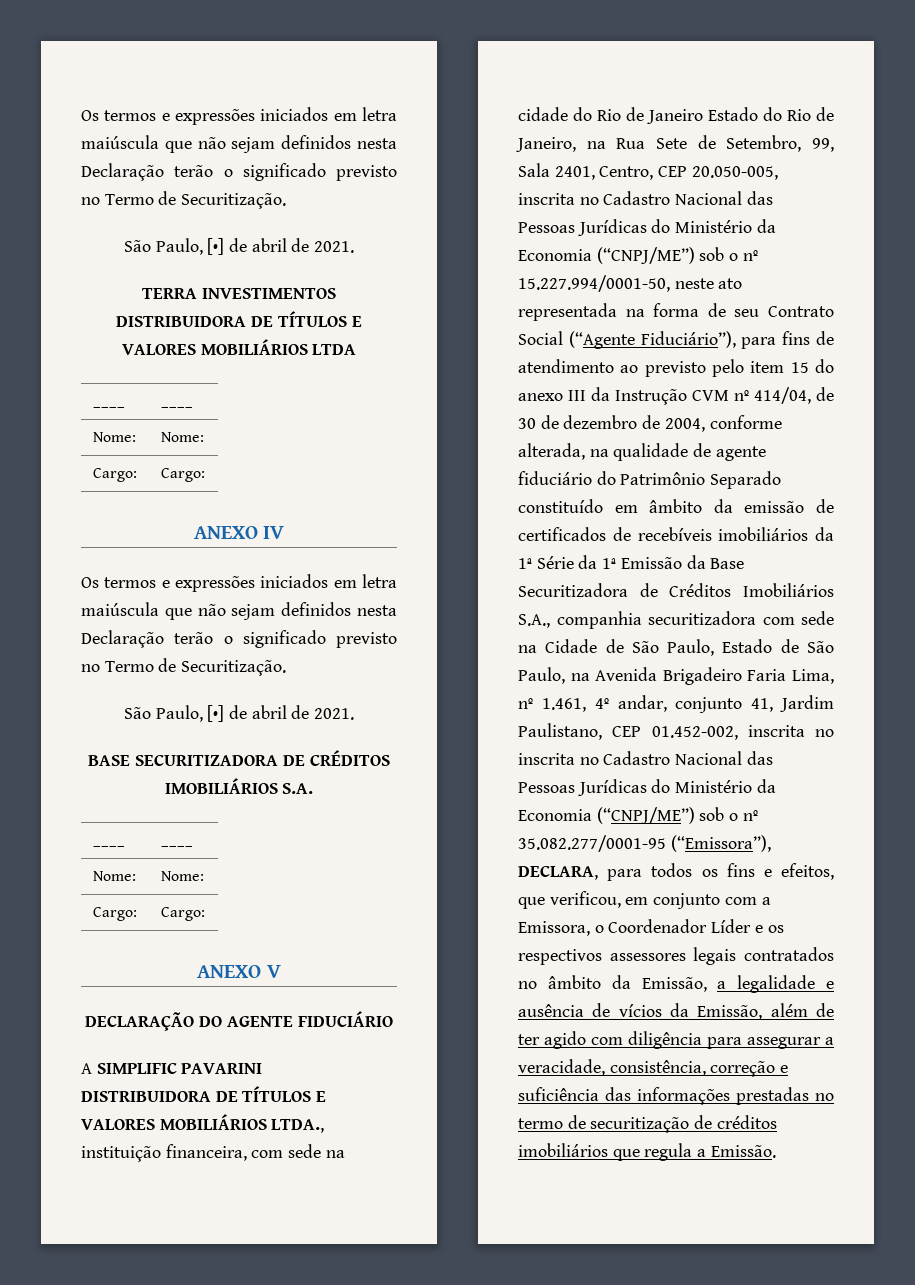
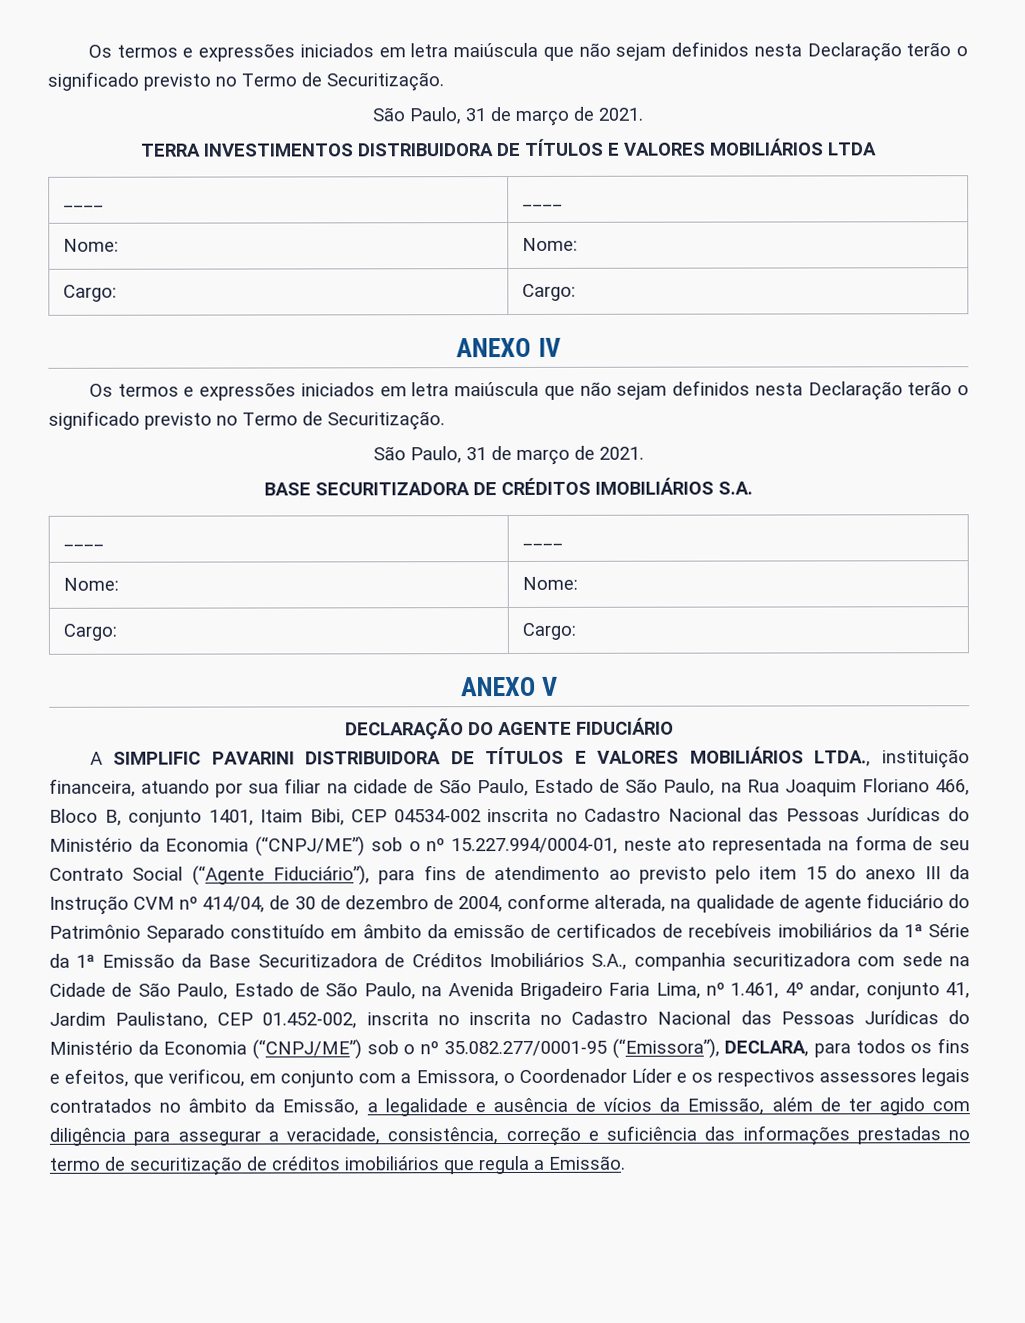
[207,238,287,255] [•] de abril -> [465,107,569,126] 31 de março
[207,705,287,722] [•] de abril -> [466,446,570,465] 31 de março
[251,1144,345,1158] [518,107,834,124] [516,135,834,152] [518,163,778,180] com sede na cidade do Rio de Janeiro Estado do Rio de Janeiro, na Rua Sete de Setembro, 99, Sala 2401, Centro, CEP 20.050-005, -> [141,778,970,798] [49,808,481,827] atuando por sua filiar na cidade de São Paulo, Estado de São Paulo, na Rua Joaquim Floriano 466, Bloco B, conjunto 1401, Itaim Bibi, CEP 04534-002
[518,275,670,292] 15.227.994/0001-50, -> [451,837,618,855] 15.227.994/0004-01,

